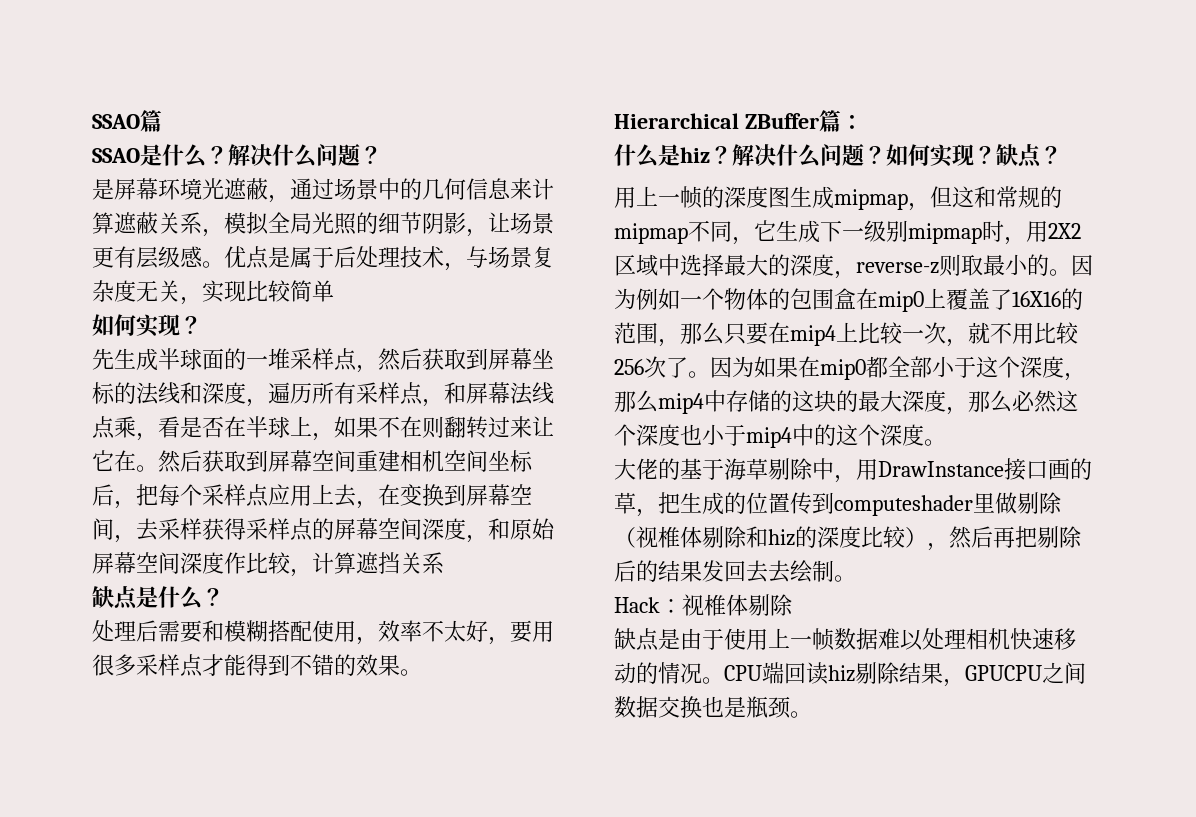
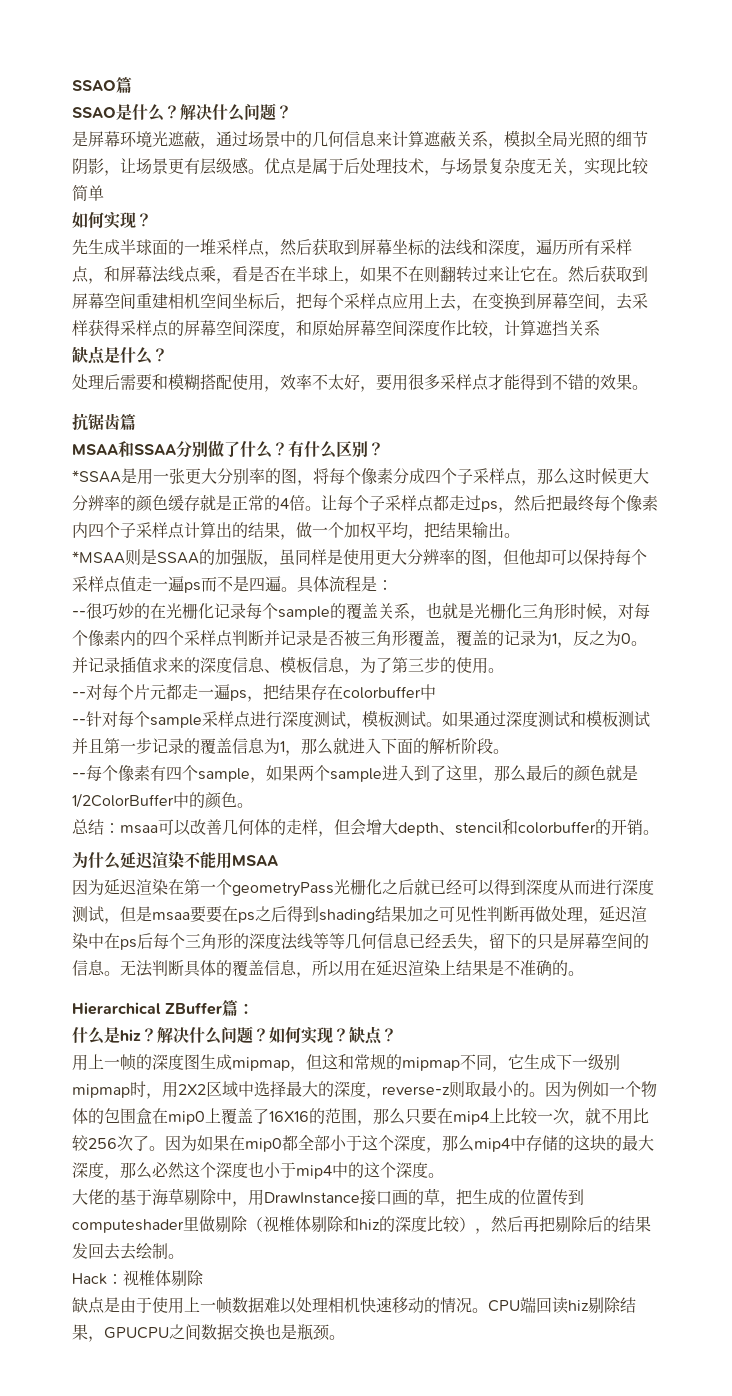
(422, 672) none -> [72,413,136,431] [72,440,384,458] [72,468,649,486] [72,495,658,513] [72,522,520,540] [72,549,647,567] [72,576,393,593] [72,602,650,621] [72,630,647,648] [72,656,504,675] [72,684,436,702] [72,710,650,729] [72,738,509,756] [72,765,638,783] [72,792,253,809] [72,819,659,837] [72,851,278,869] [72,879,654,897] [72,906,647,924] [72,933,649,951] [72,960,584,978] // 抗锯齿篇 // MSAA和SSAA分别做了什么？有什么区别？ // *SSAA是用一张更大分别率的图，将每个像素分成四个子采样点，那么这时候更大分辨率的颜色缓存就是正常的4倍。让每个子采样点都走过ps，然后把最终每个像素内四个子采样点计算出的结果，做一个加权平均，把结果输出。 // *MSAA则是SSAA的加强版，虽同样是使用更大分辨率的图，但他却可以保持每个采样点值走一遍ps而不是四遍。具体流程是： // --很巧妙的在光栅化记录每个sample的覆盖关系，也就是光栅化三角形时候，对每个像素内的四个采样点判断并记录是否被三角形覆盖，覆盖的记录为1，反之为0。并记录插值求来的深度信息、模板信息，为了第三步的使用。 // --对每个片元都走一遍ps，把结果存在colorbuffer中 // --针对每个sample采样点进行深度测试，模板测试。如果通过深度测试和模板测试并且第一步记录的覆盖信息为1，那么就进入下面的解析阶段。 // --每个像素有四个sample，如果两个sample进入到了这里，那么最后的颜色就是1/2ColorBuffer中的颜色。 // 总结：msaa可以改善几何体的走样，但会增大depth、stencil和colorbuffer的开销。 // 为什么延迟渲染不能用MSAA // 因为延迟渲染在第一个geometryPass光栅化之后就已经可以得到深度从而进行深度测试，但是msaa要要在ps之后得到shading结果加之可见性判断再做处理，延迟渲染中在ps后每个三角形的深度法线等等几何信息已经丢失，留下的只是屏幕空间的信息。无法判断具体的覆盖信息，所以用在延迟渲染上结果是不准确的。

